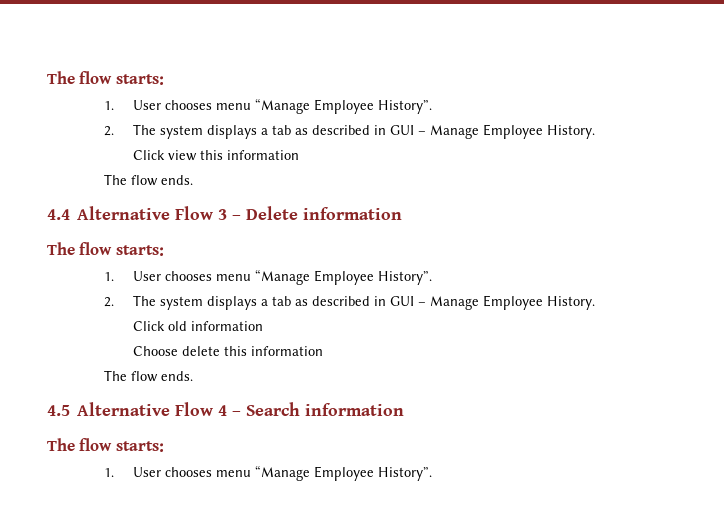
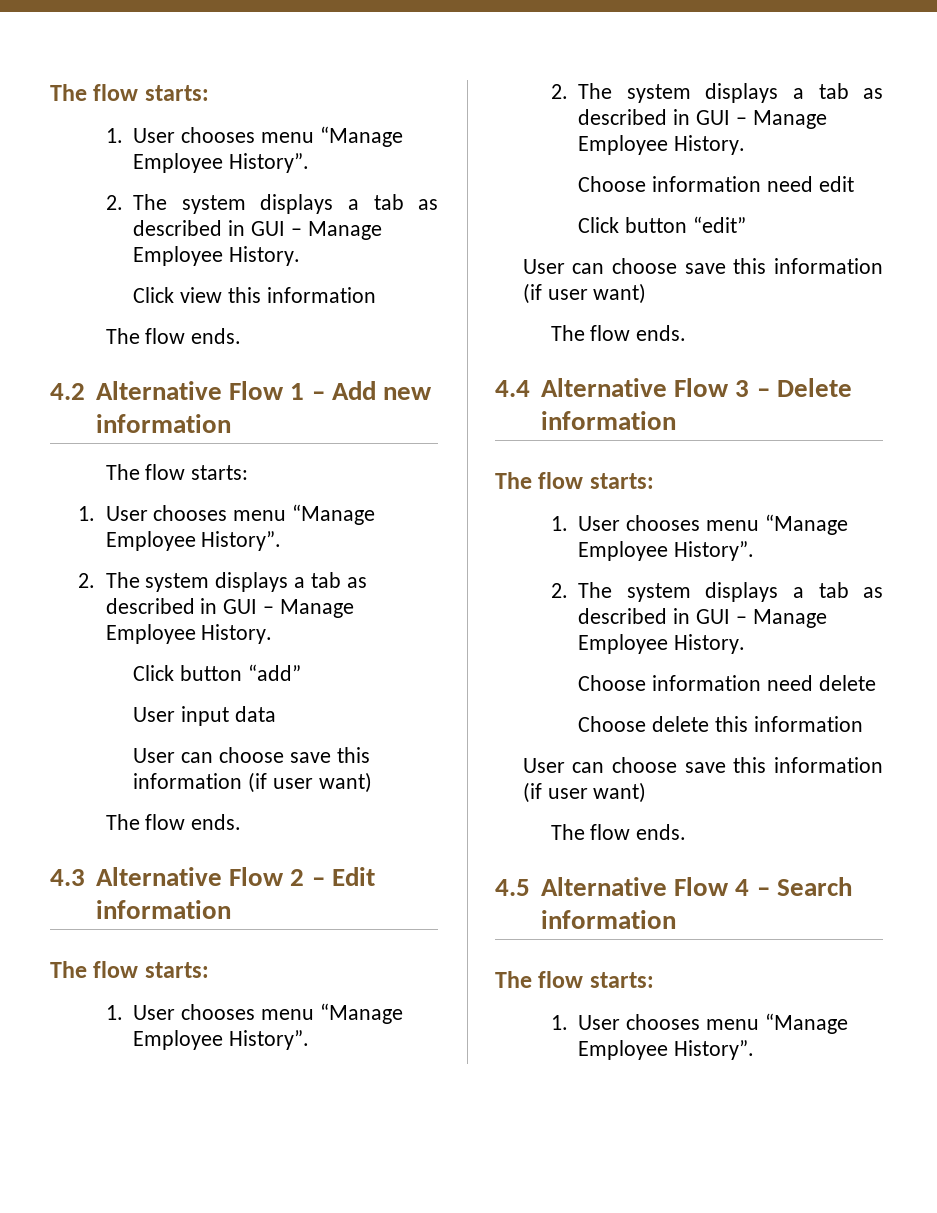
(194, 180) none -> [50,381,433,400] [95,414,231,433] [105,464,249,480] [77,504,376,525] [105,531,282,551] [77,572,367,592] [105,598,354,618] [105,624,273,644] [133,664,302,681] [133,706,277,726] [133,747,370,763] [133,772,372,793] [105,814,242,830] [50,867,375,886] [95,900,231,919] [50,961,209,978] [105,1003,403,1024] [133,1030,310,1050] [550,83,883,103] [578,109,827,129] [578,135,746,155] [578,176,854,192] [578,216,747,233] [522,258,883,274] [522,283,647,304] [550,325,687,341] // 4.2 Alternative Flow 1 – Add new information // The flow starts: // 1. User chooses menu “Manage Employee History”. // 2. The system displays a tab as described in GUI – Manage Employee History. // Click button “add” // User input data // User can choose save this information (if user want) // The flow ends. // 4.3 Alternative Flow 2 – Edit information // The flow starts: // 1. User chooses menu “Manage Employee History”. // 2. The system displays a tab as described in GUI – Manage Employee History. // Choose information need edit // Click button “edit” // User can choose save this information (if user want) // The flow ends.
[133,321,264,331] Click old information -> [578,675,876,691] Choose information need delete
(324, 351) none -> [522,757,883,773] [522,782,647,803] // User can choose save this information (if user want)

